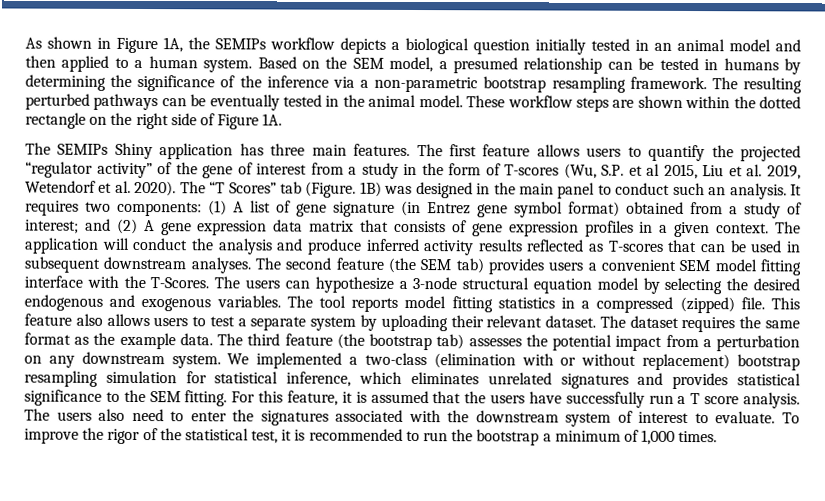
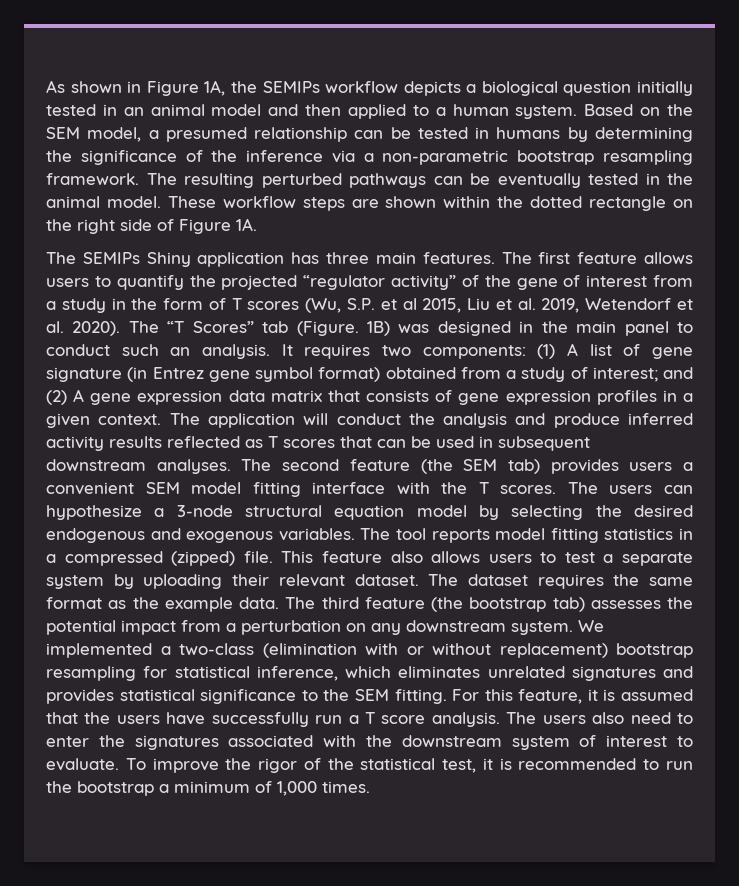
[504,164,560,176] T-scores -> [231,298,300,310] T scores
[607,240,664,252] T-scores -> [268,436,335,448] T scores
[150,277,210,289] T-Scores. -> [478,482,557,494] T scores.
[105,370,177,384] simulation -> (136, 673) none

